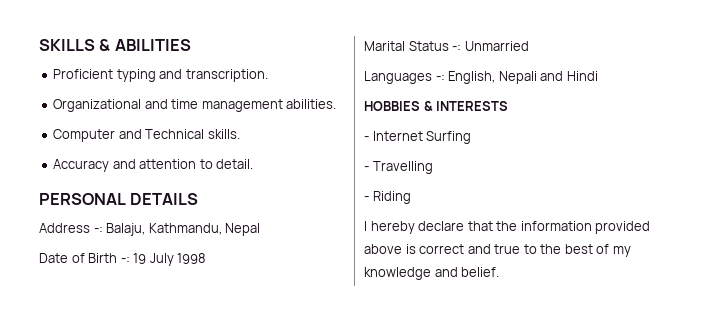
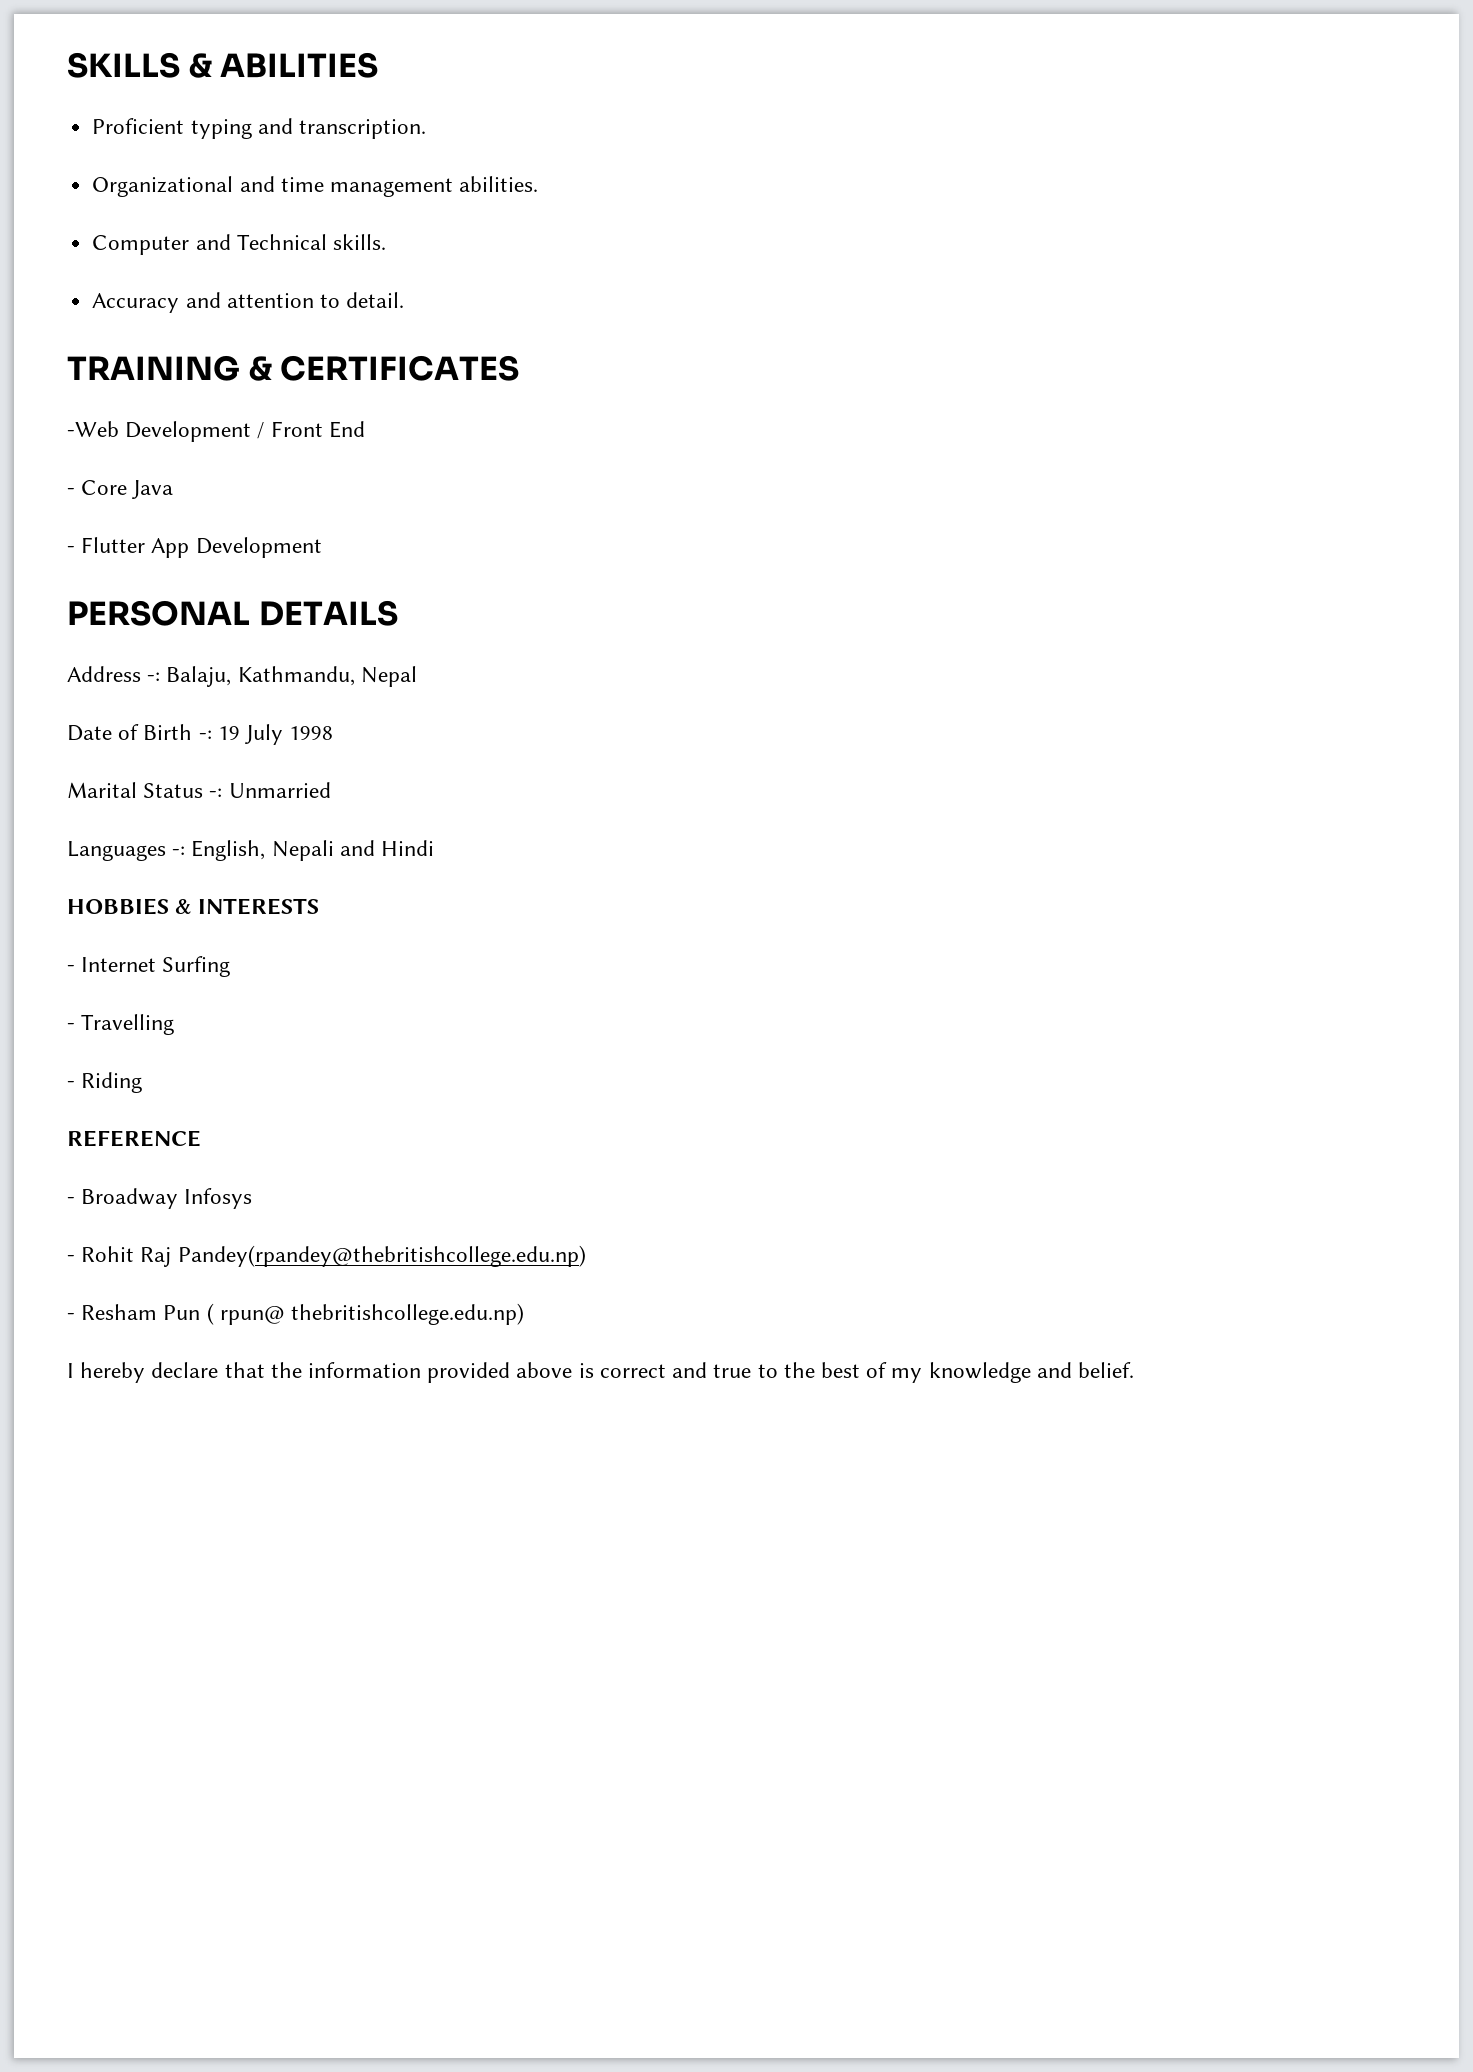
(254, 164) none -> [67,355,520,381] [67,421,365,442] [67,480,174,499] [67,537,322,558] // TRAINING & CERTIFICATES // -Web Development / Front End // - Core Java // - Flutter App Development
(411, 197) none -> [67,1130,201,1147] [67,1188,253,1209] [67,1245,586,1267] [67,1303,525,1325] // REFERENCE // - Broadway Infosys // - Rohit Raj Pandey(rpandey@thebritishcollege.edu.np) // - Resham Pun ( rpun@ thebritishcollege.edu.np)

